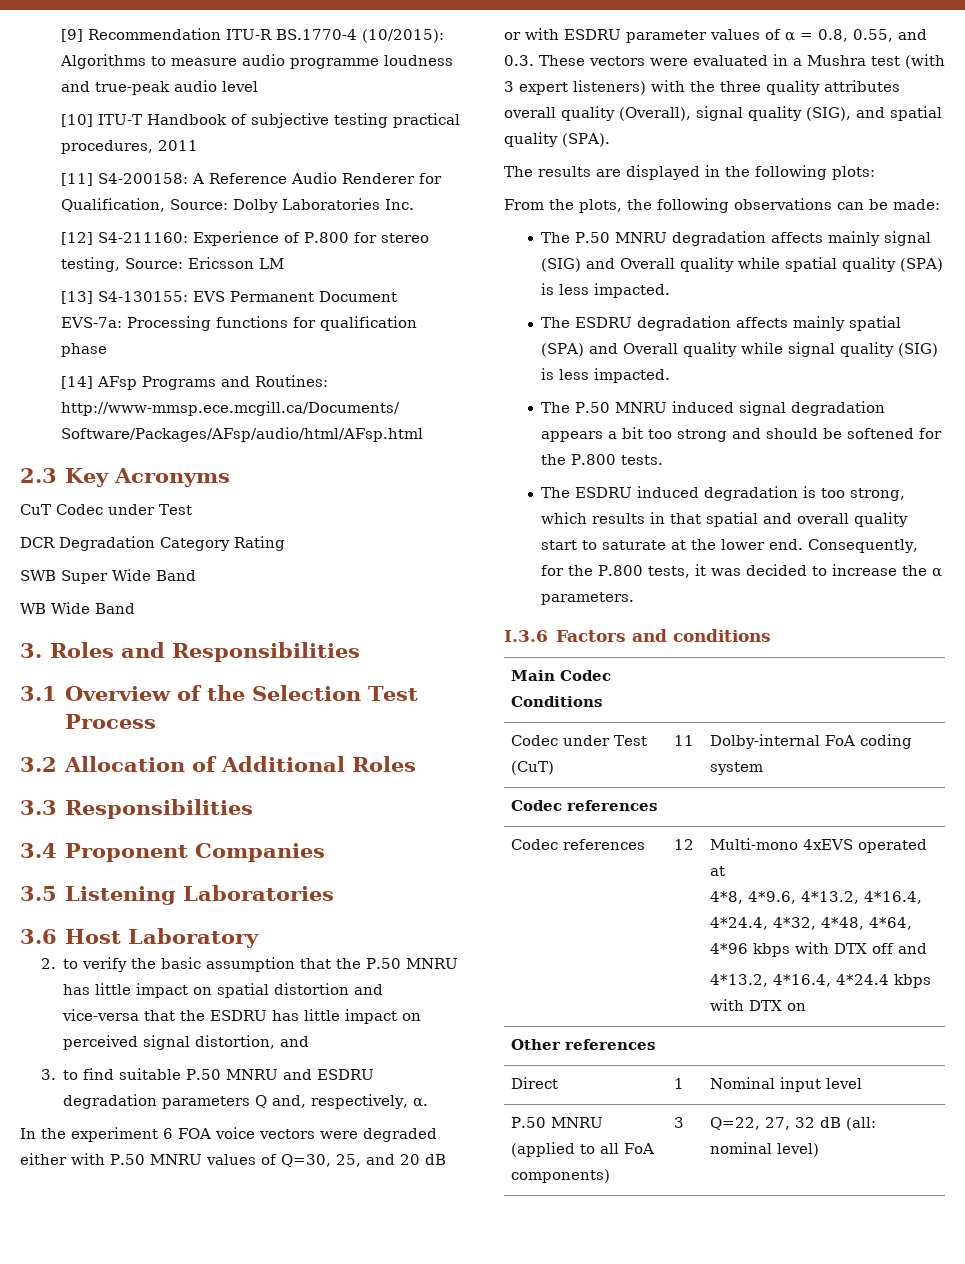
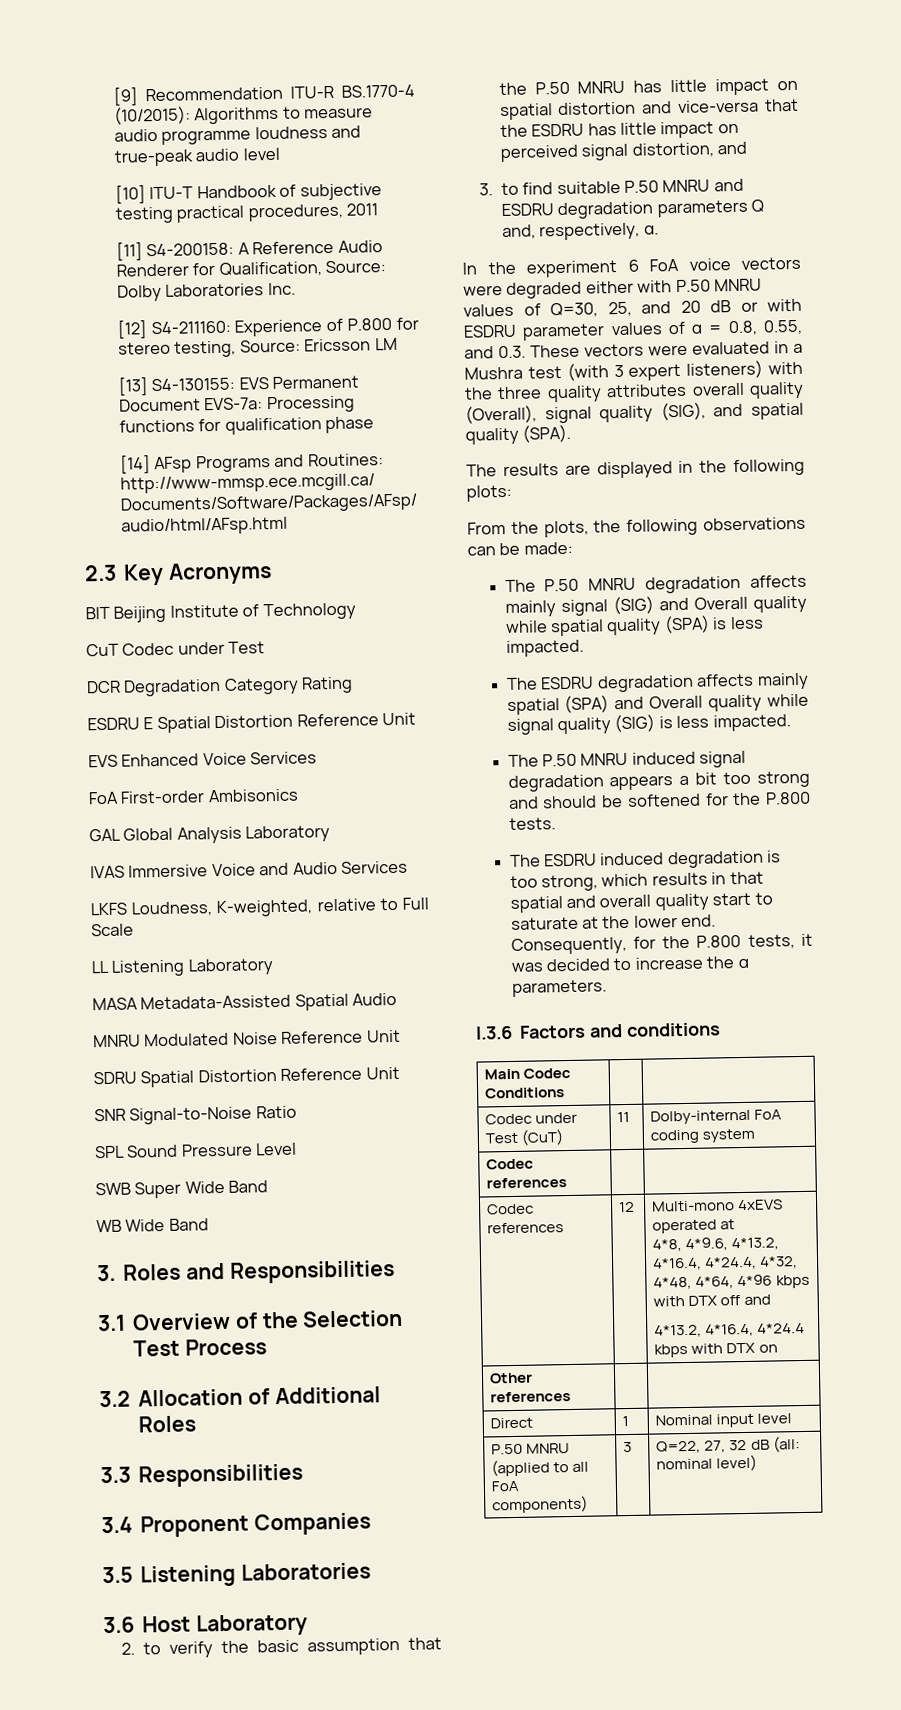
(230, 477) none -> [85,602,356,623] // BIT Beijing Institute of Technology
(285, 543) none -> [87,712,417,734] [88,751,318,768] [88,788,299,805] [89,825,331,844] [90,860,409,879] [90,897,429,918] [91,923,134,937] [91,958,274,977] [92,992,398,1011] [93,1029,401,1048] [93,1066,400,1088] [94,1105,297,1125] [94,1142,298,1159] // ESDRU E Spatial Distortion Reference Unit // EVS Enhanced Voice Services // FoA First-order Ambisonics // GAL Global Analysis Laboratory // IVAS Immersive Voice and Audio Services // LKFS Loudness, K-weighted, relative to Full Scale // LL Listening Laboratory // MASA Metadata-Assisted Spatial Audio // MNRU Modulated Noise Reference Unit // SDRU Spatial Distortion Reference Unit // SNR Signal-to-Noise Ratio // SPL Sound Pressure Level
[178,1128,211,1139] FOA -> [649,258,679,272] FoA

